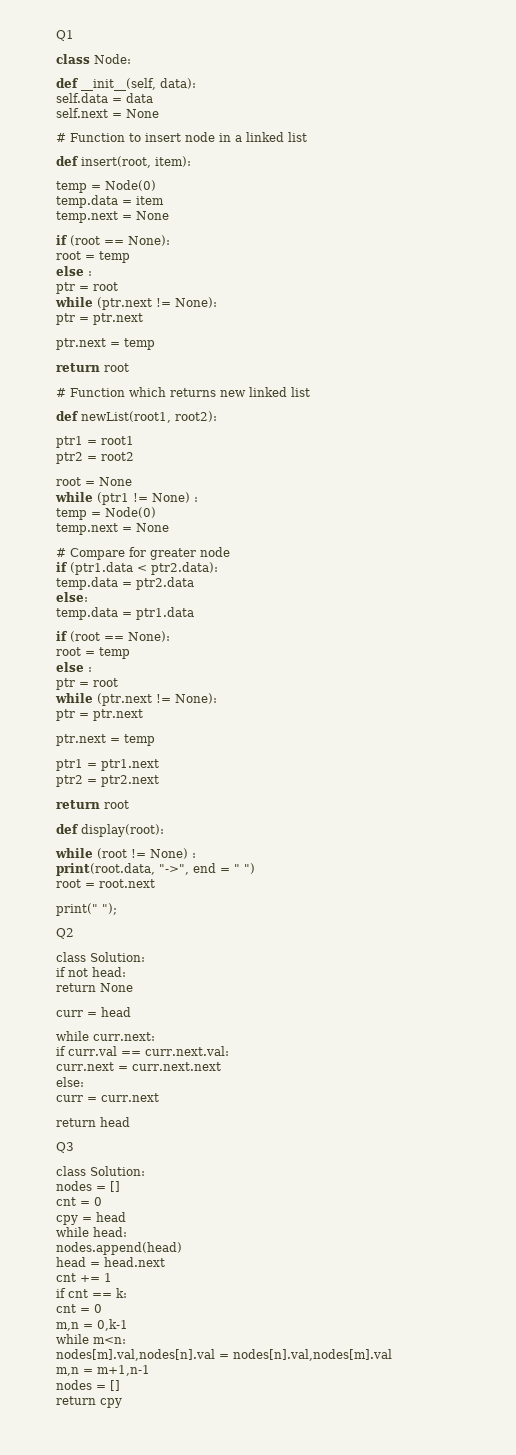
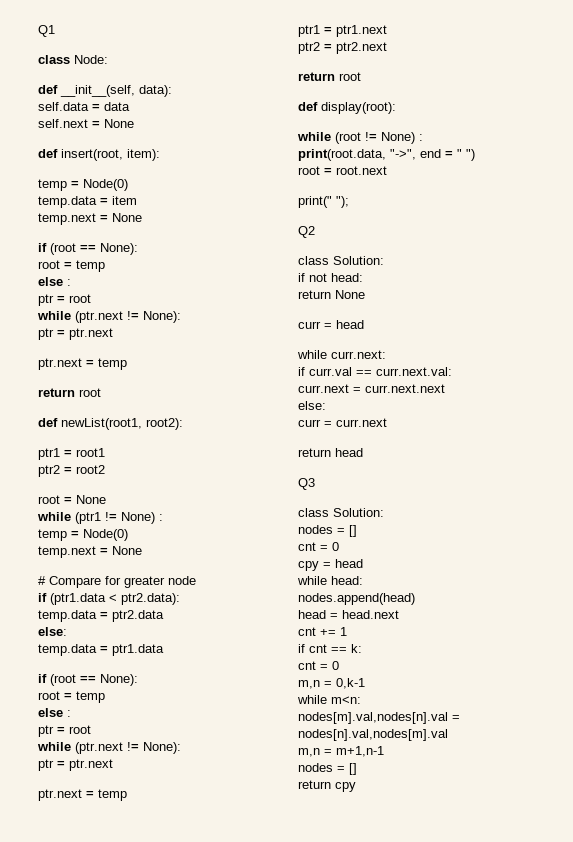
[56,132,307,142] // # Function to insert node in a linked list -> (134, 123) none
[56,387,310,397] // # Function which returns new linked list -> (101, 392) none

